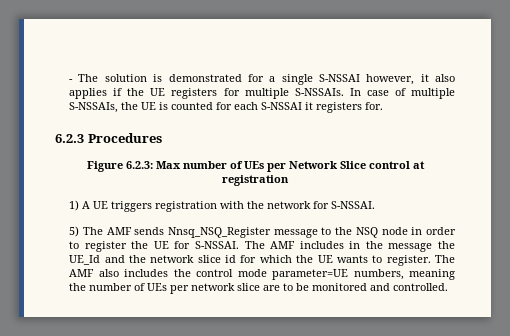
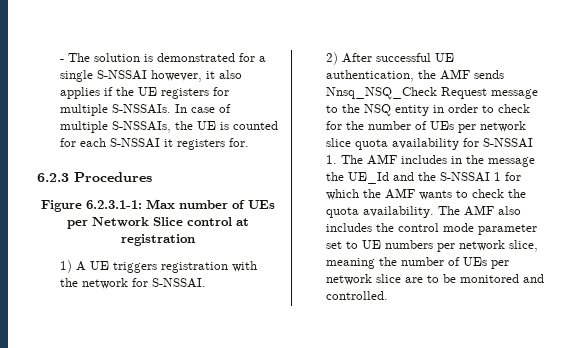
[125,161,153,169] 6.2.3: -> [86,200,142,209] 6.2.3.1-1:
[69,226,271,238] 5) The AMF sends Nnsq_NSQ_Register -> [326,52,455,65] [326,69,505,82] [326,87,488,99] 2) After successful UE authentication, the AMF sends Nnsq_NSQ_Check Request
[381,227,408,235] node -> [395,105,430,116] entity
[84,241,239,252] register the UE for S-NSSAI. -> [498,104,531,113] [326,121,527,133] [326,138,534,150] [326,155,338,164] check for the number of UEs per network slice quota availability for S-NSSAI 1.
[150,255,236,263] network slice id -> [440,172,502,182] S-NSSAI 1
[317,255,333,263] UE -> [385,188,416,199] AMF
[386,255,431,266] register. -> [472,189,527,198] [326,206,435,218] check the quota availability.
[272,269,404,280] parameter=UE numbers, -> [478,224,538,235] [326,240,539,252] parameter set to UE numbers per network slice,

